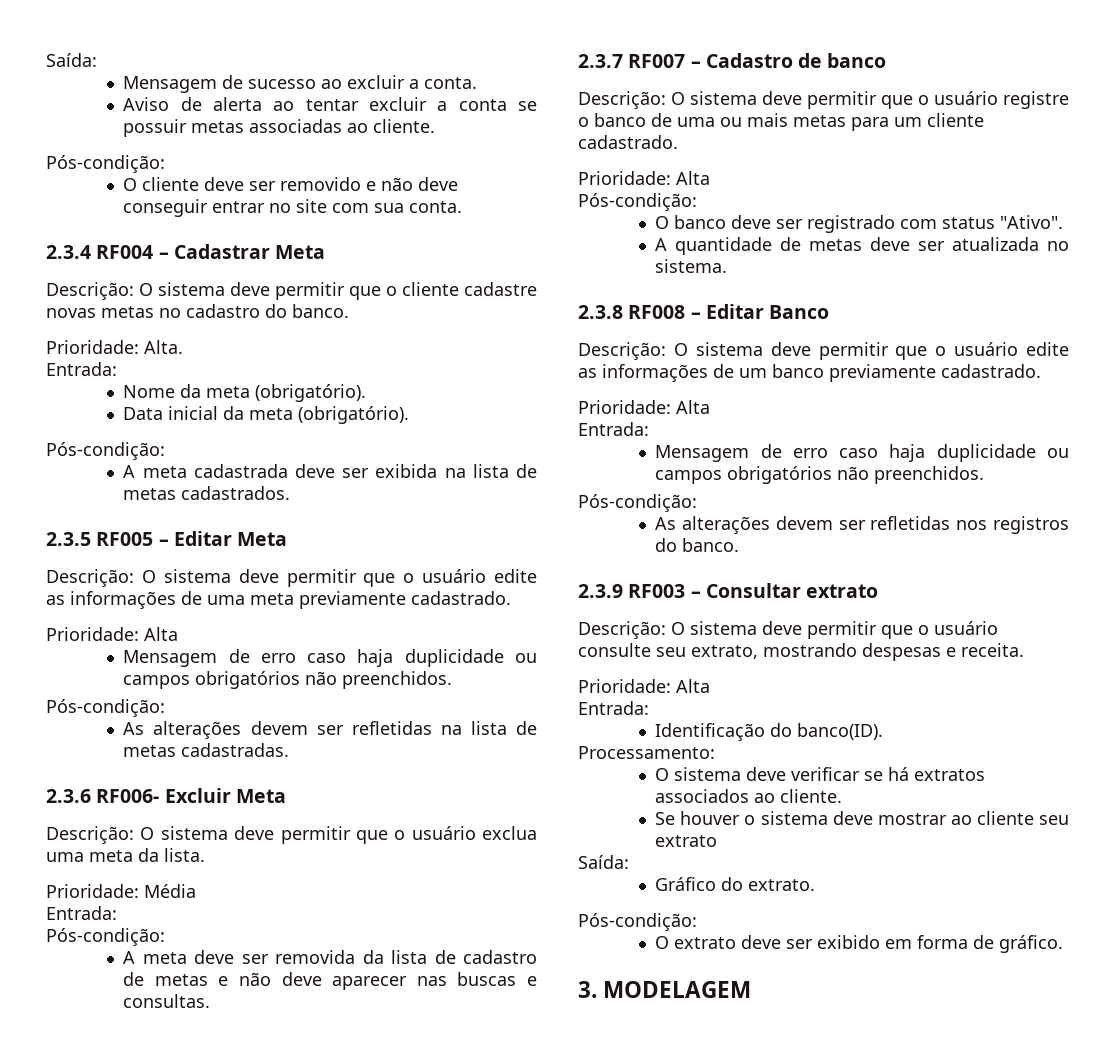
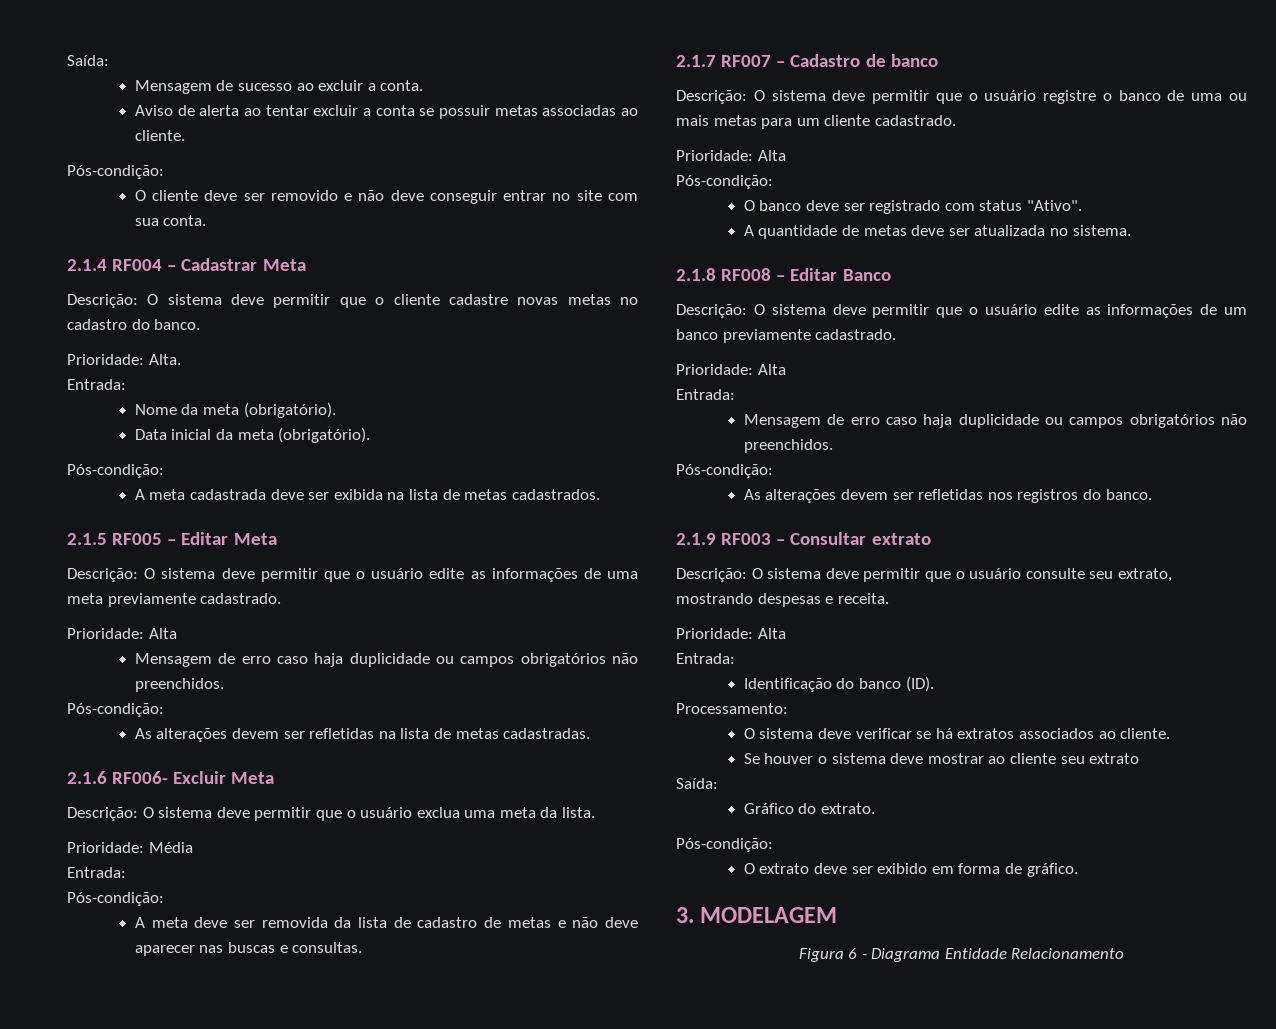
[46,245,91,259] 2.3.4 -> [67,259,107,271] 2.1.4
[46,532,91,546] 2.3.5 -> [67,533,107,545] 2.1.5
[46,789,91,803] 2.3.6 -> [67,771,107,784] 2.1.6
[578,54,623,68] 2.3.7 -> [676,55,716,67] 2.1.7
[578,305,623,319] 2.3.8 -> [676,268,716,281] 2.1.8
[578,584,623,598] 2.3.9 -> [676,533,716,545] 2.1.9
[797,723,884,740] banco(ID). -> [859,676,934,692] banco (ID).
(752, 989) none -> [798,948,1125,962] // Figura 6 - Diagrama Entidade Relacionamento

